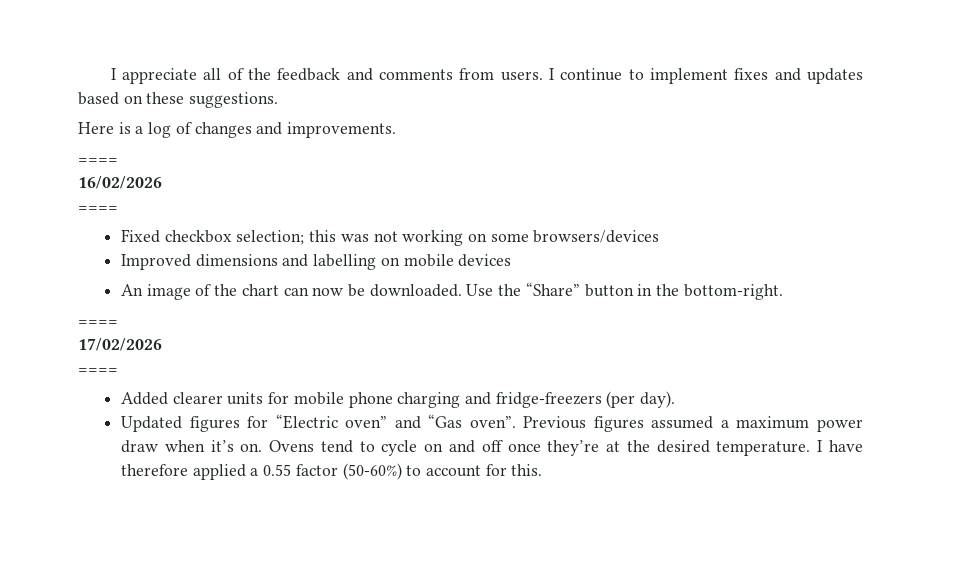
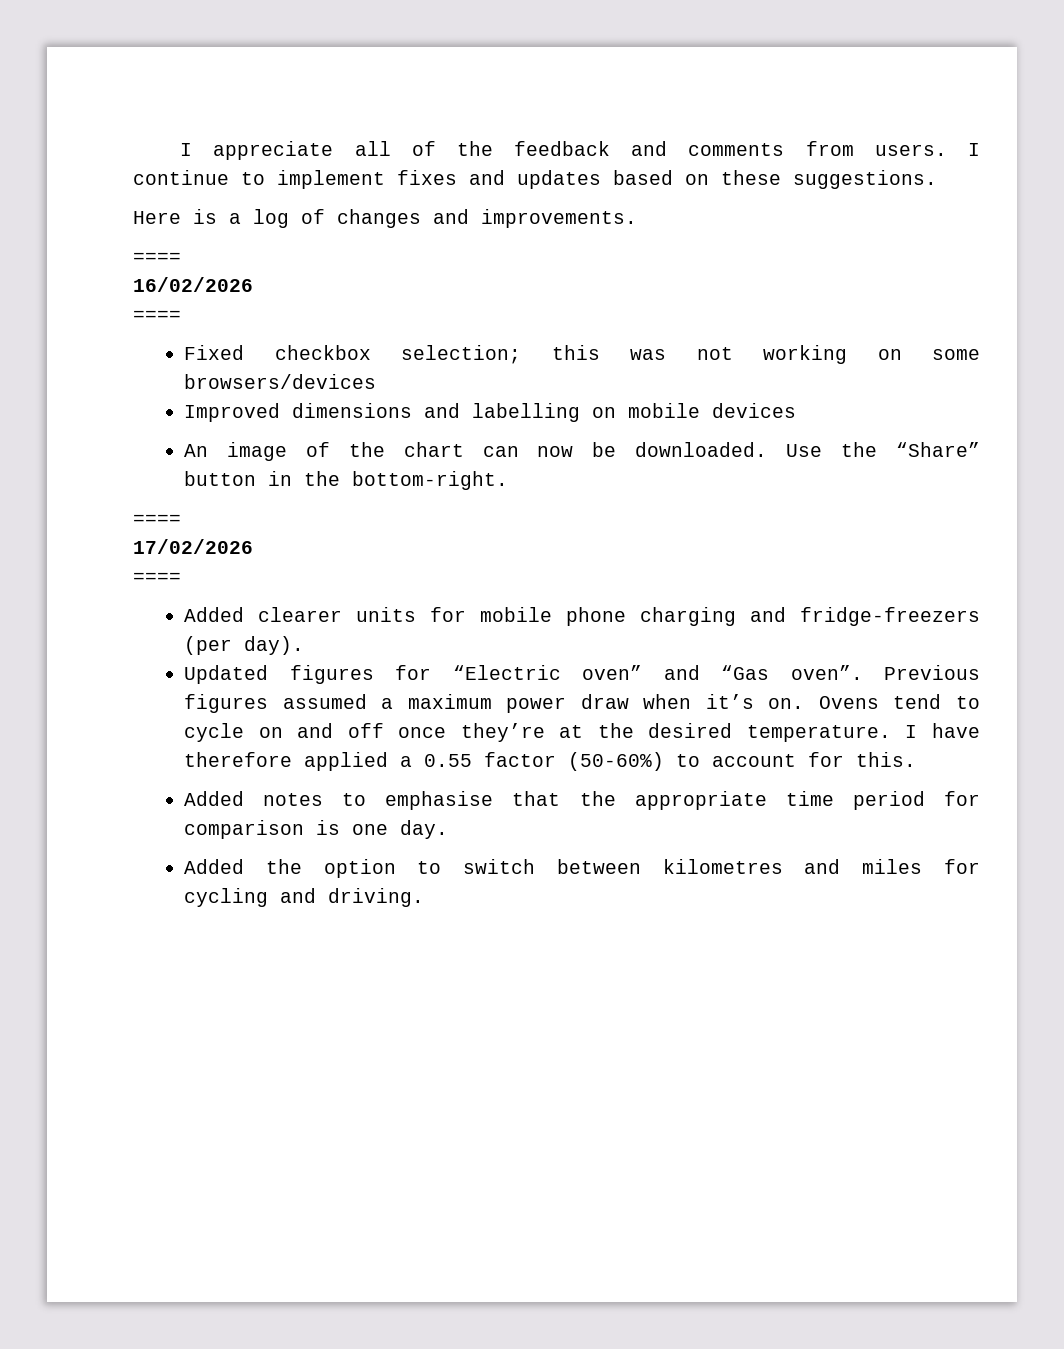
(543, 470) none -> [184,791,980,810] [184,820,449,839] [184,859,981,878] [184,888,425,907] // Added notes to emphasise that the appropriate time period for comparison is one day. // Added the option to switch between kilometres and miles for cycling and driving.

